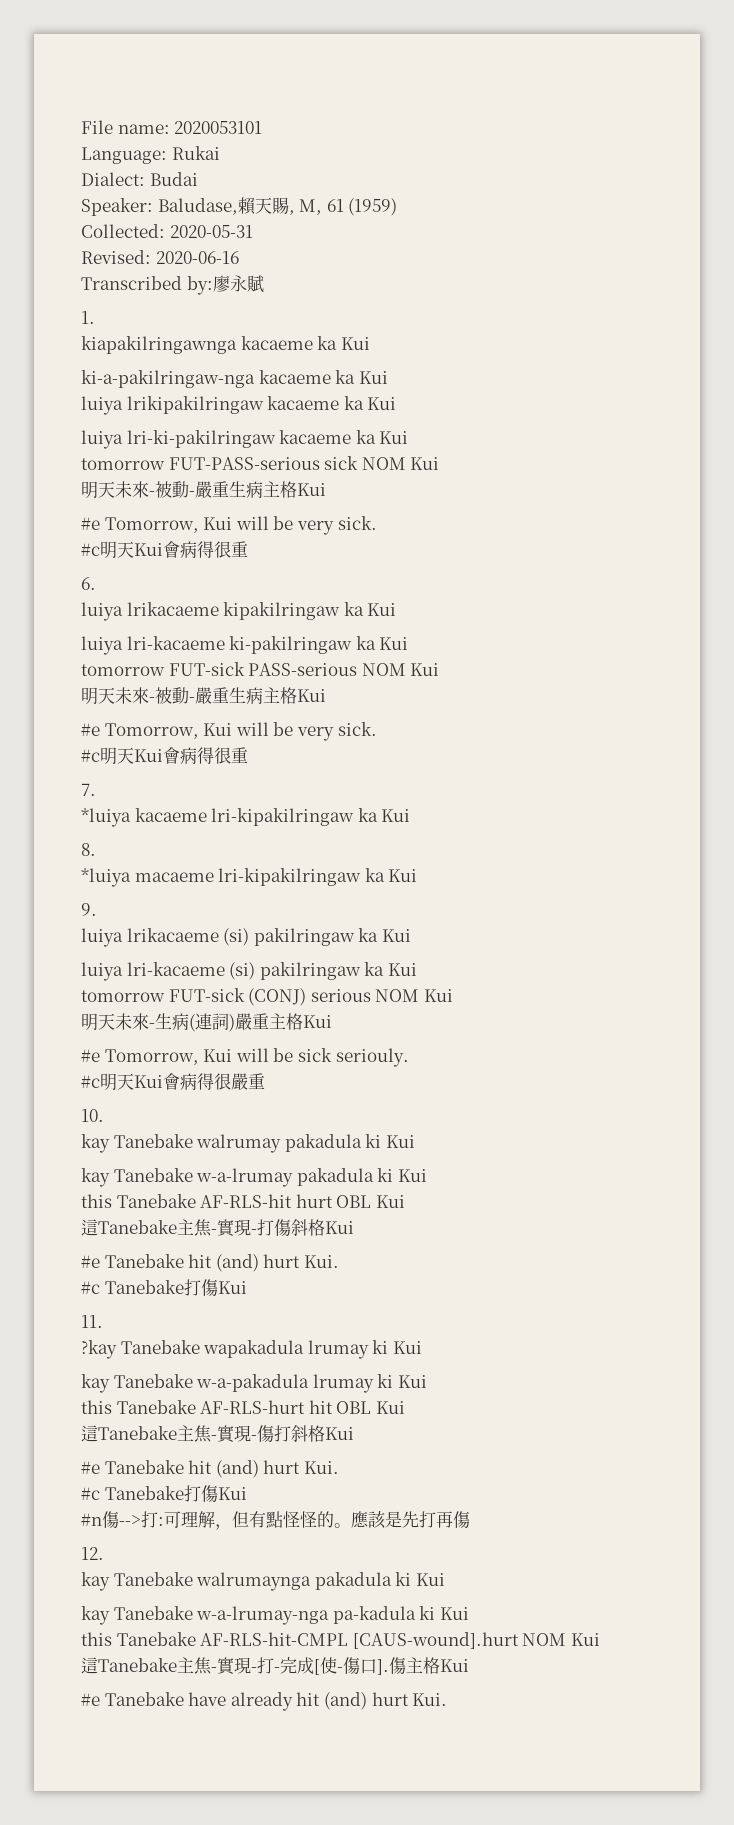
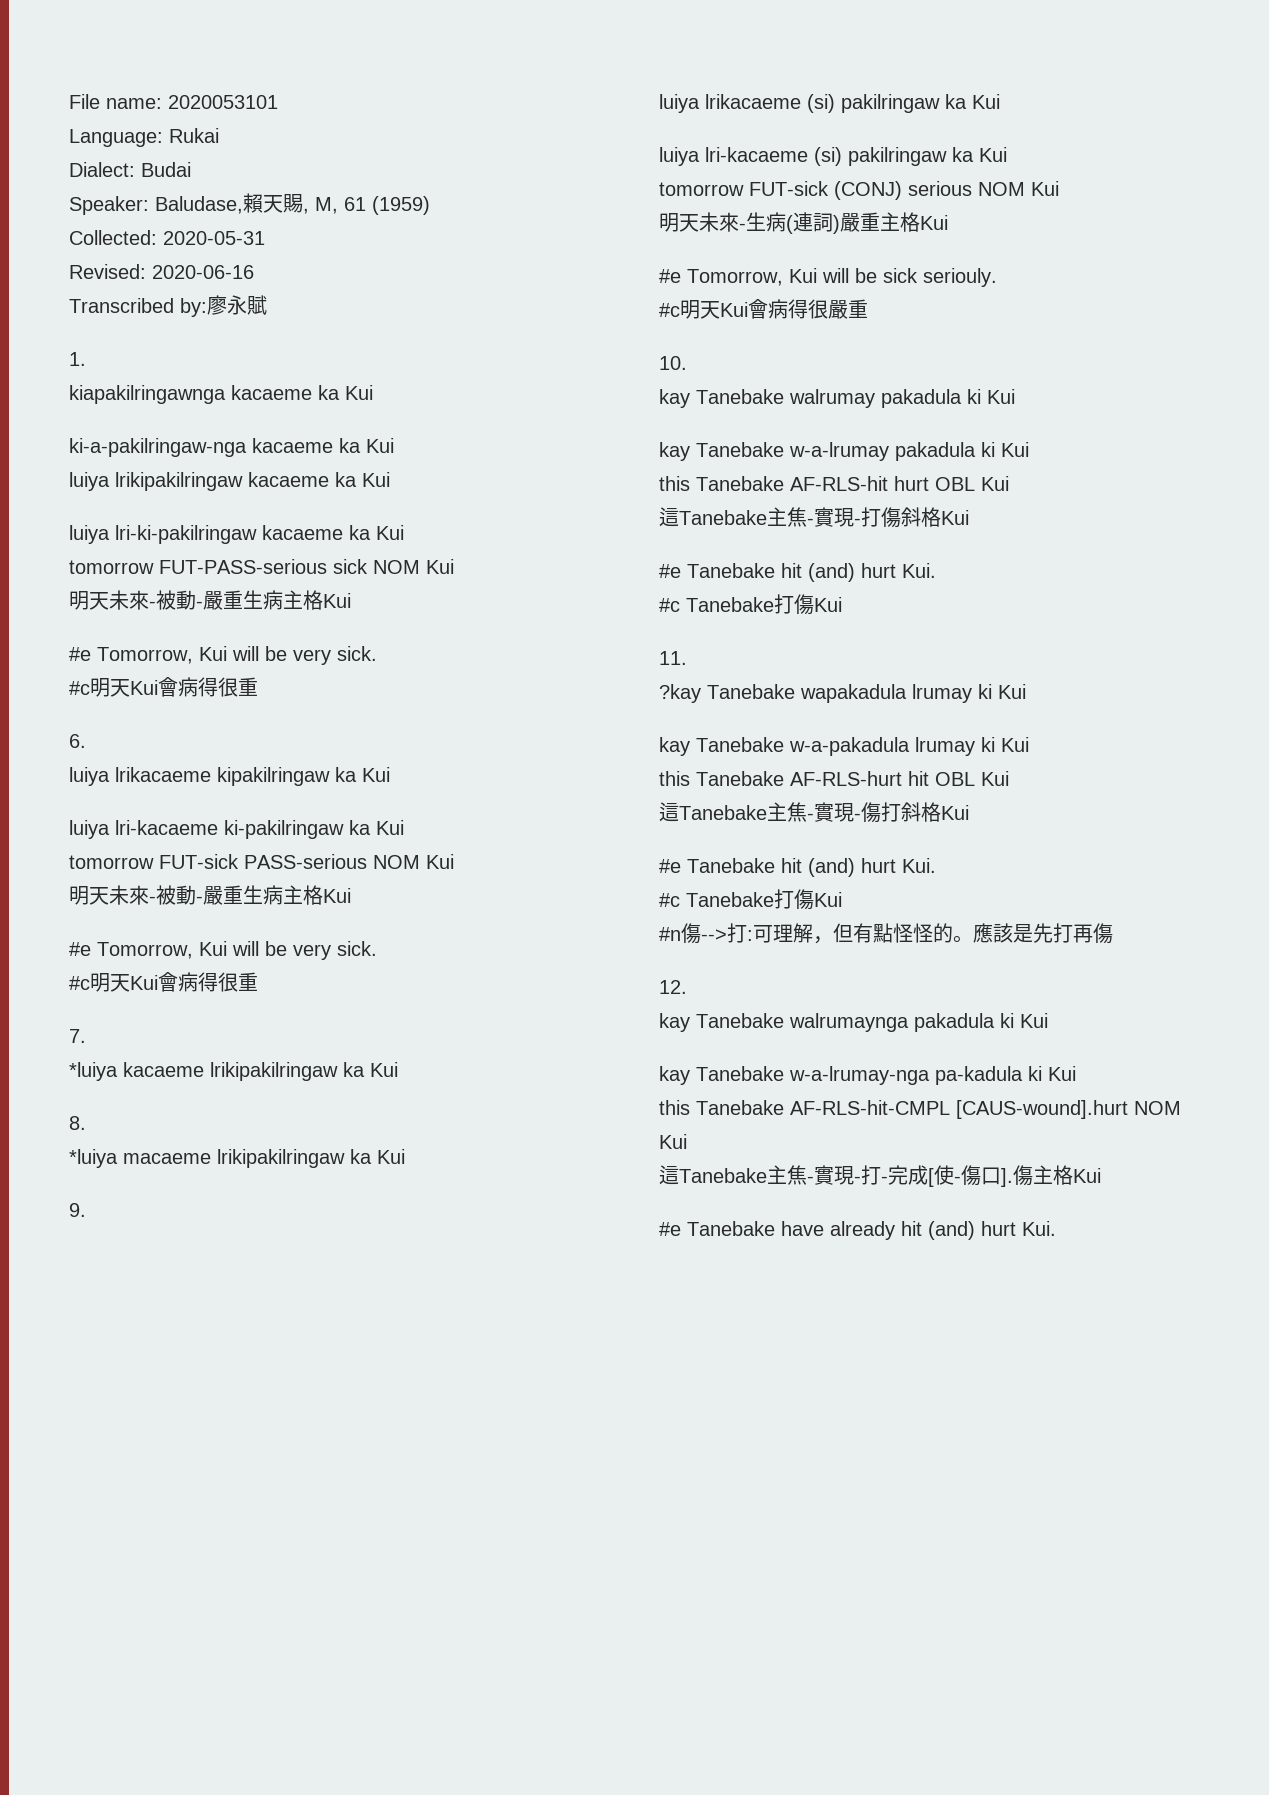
[211,808,355,826] lri-kipakilringaw -> [210,1062,338,1081] lrikipakilringaw
[218,868,362,886] lri-kipakilringaw -> [217,1149,345,1168] lrikipakilringaw

